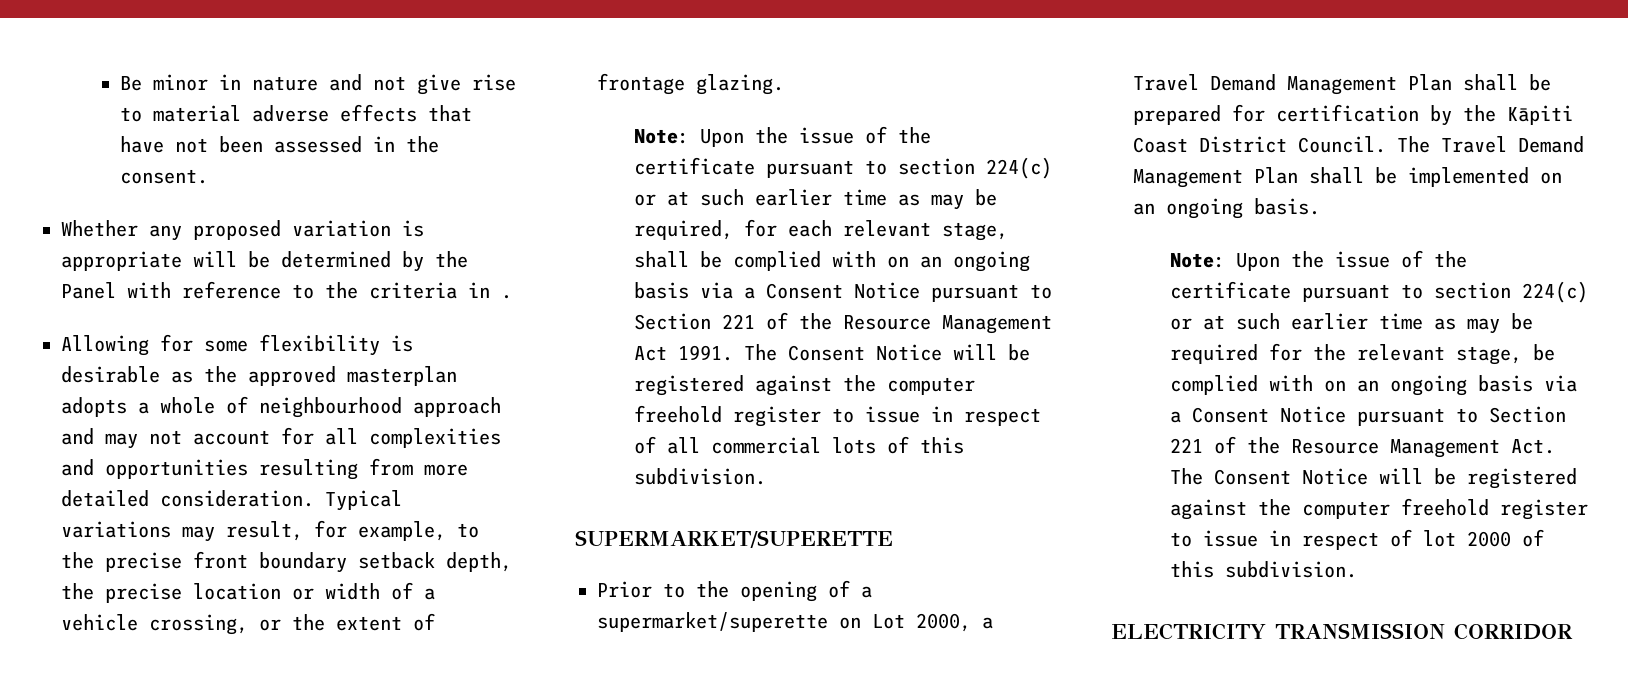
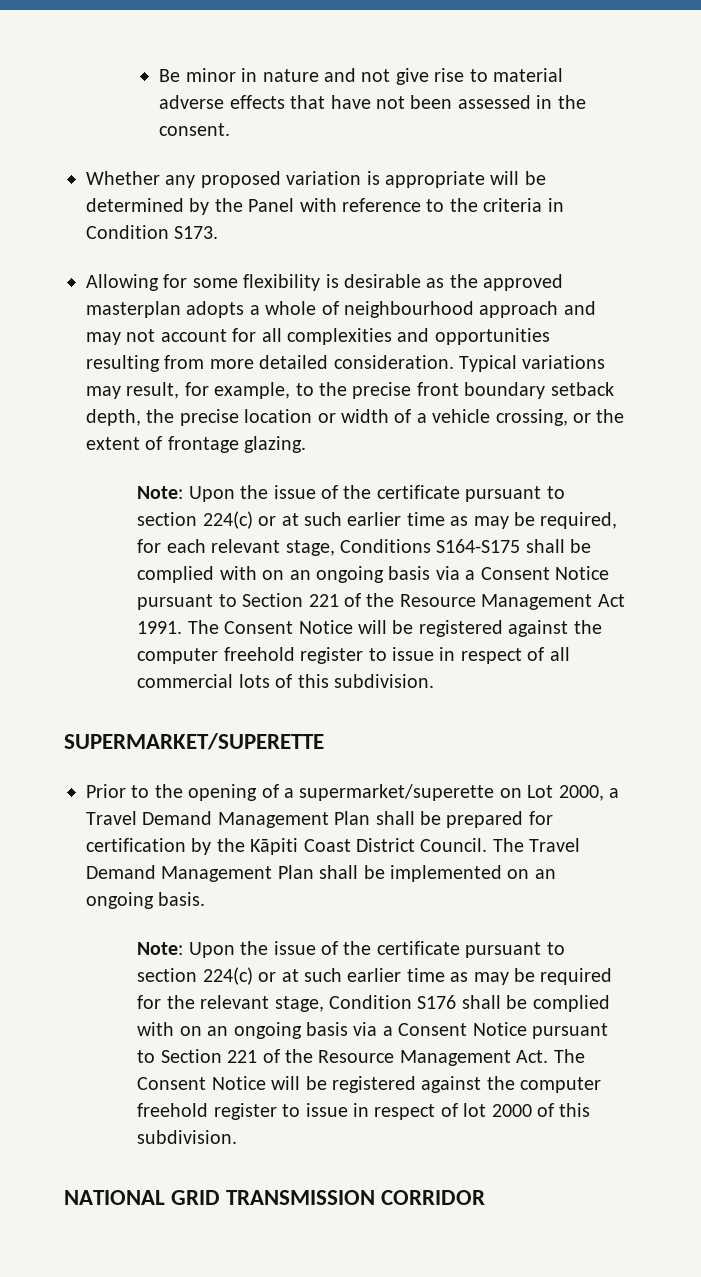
[501,295,512,299] . -> [86,225,219,239] Condition S173.
(1008, 231) none -> [340,539,521,553] Conditions S164-S175
(1522, 355) none -> [329,995,501,1009] Condition S176 shall
[1111,623,1266,640] ELECTRICITY -> [64,1190,221,1205] NATIONAL GRID

